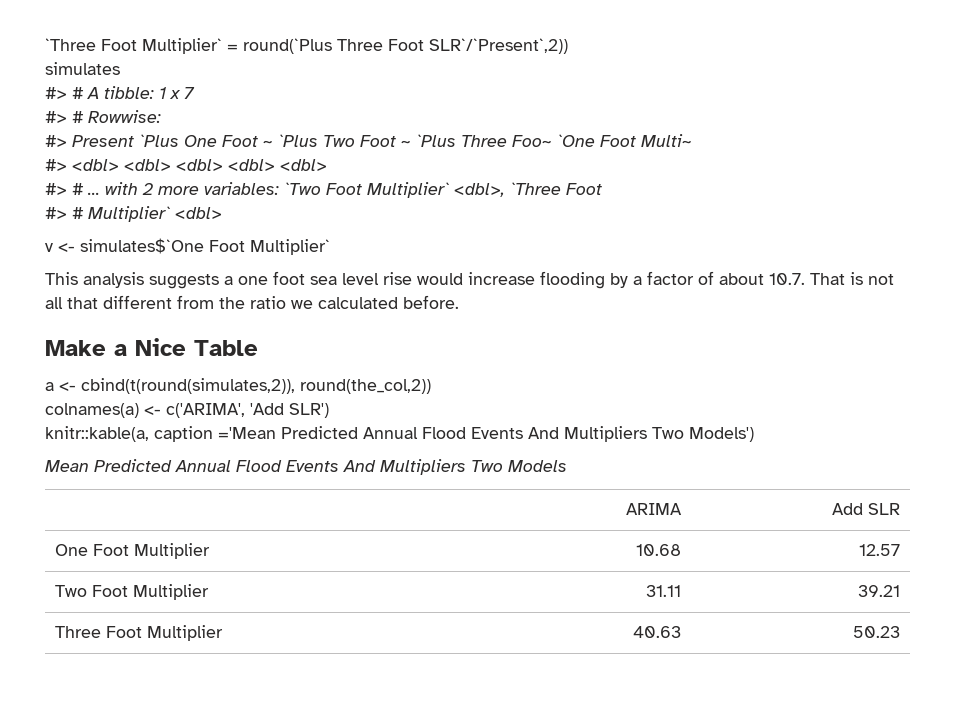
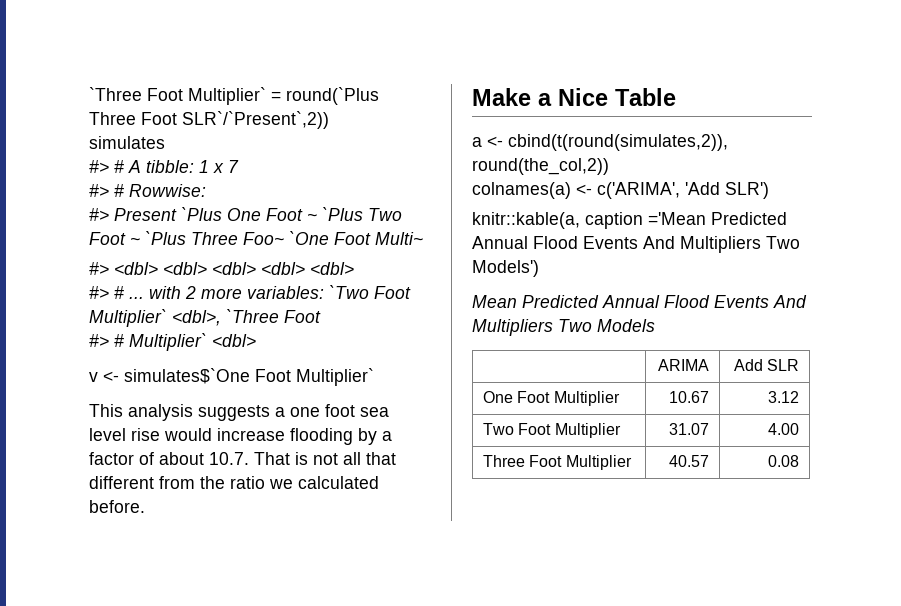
[636,544,682,556] [859,544,901,556] 10.68 | 12.57 -> [668,391,709,403] [767,391,799,403] 10.67 | 3.12
[646,585,682,597] [858,585,901,597] 31.11 | 39.21 -> [668,423,709,435] [767,423,799,435] 31.07 | 4.00
[633,626,682,638] [853,626,901,638] 40.63 | 50.23 -> [668,455,709,467] [767,455,799,467] 40.57 | 0.08

